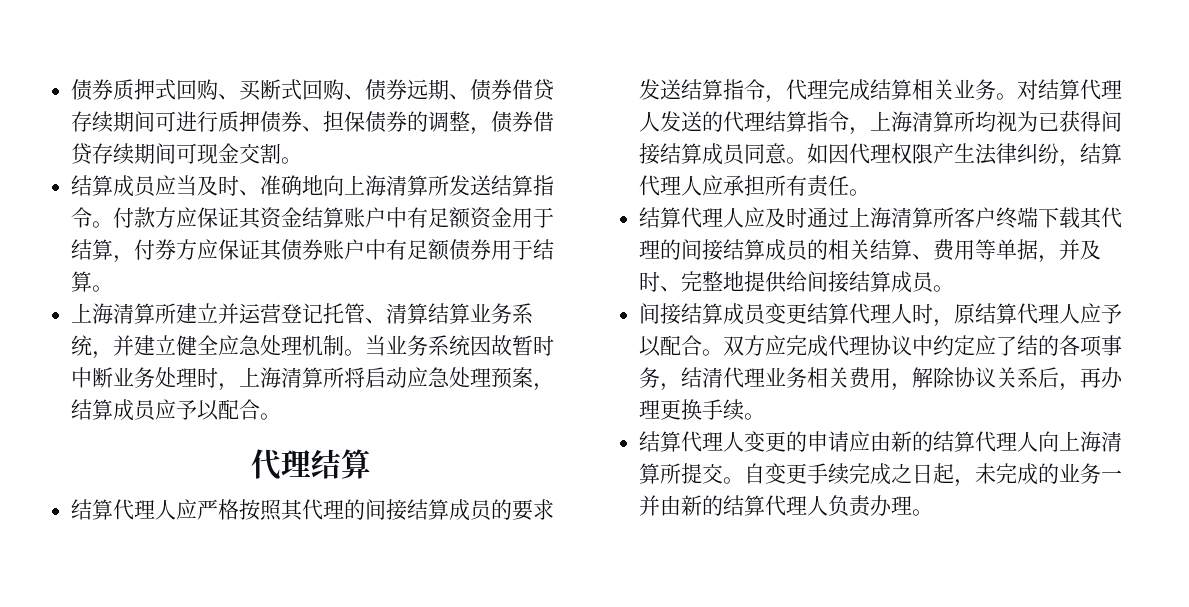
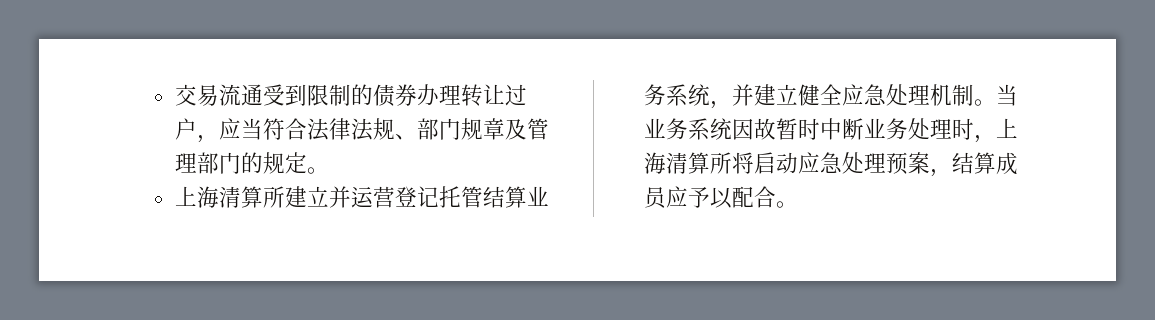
[71,79,556,101] [71,111,555,135] [71,143,303,165] [71,175,555,197] [71,207,555,229] [71,239,555,263] [71,271,93,292] 债券质押式回购、买断式回购、债券远期、债券借贷存续期间可进行质押债券、担保债券的调整，债券借贷存续期间可现金交割。 // 结算成员应当及时、准确地向上海清算所发送结算指令。付款方应保证其资金结算账户中有足额资金用于结算，付券方应保证其债券账户中有足额债券用于结算 -> [174,84,527,107] [174,118,549,143] [174,152,307,174] 交易流通受到限制的债券办理转让过户，应当符合法律法规、部门规章及管理部门的规定
[365,303,429,324] 、清算 -> (483, 197) none
[250,449,371,480] [71,499,555,521] [639,79,1123,103] [639,110,1123,135] [639,143,1123,167] [639,175,871,197] [639,207,1123,229] [639,239,1102,263] [639,271,955,293] [639,303,1123,327] [639,335,1123,357] [639,367,1124,391] [639,399,766,421] [639,431,1123,452] [639,463,1123,487] [639,495,934,517] // 代理结算 // 结算代理人应严格按照其代理的间接结算成员的要求发送结算指令，代理完成结算相关业务。对结算代理人发送的代理结算指令，上海清算所均视为已获得间接结算成员同意。如因代理权限产生法律纠纷，结算代理人应承担所有责任。 // 结算代理人应及时通过上海清算所客户终端下载其代理的间接结算成员的相关结算、费用等单据，并及时、完整地提供给间接结算成员。 // 间接结算成员变更结算代理人时，原结算代理人应予以配合。双方应完成代理协议中约定应了结的各项事务，结清代理业务相关费用，解除协议关系后，再办理更换手续。 // 结算代理人变更的申请应由新的结算代理人向上海清算所提交。自变更手续完成之日起，未完成的业务一并由新的结算代理人负责办理。 -> (798, 204) none

